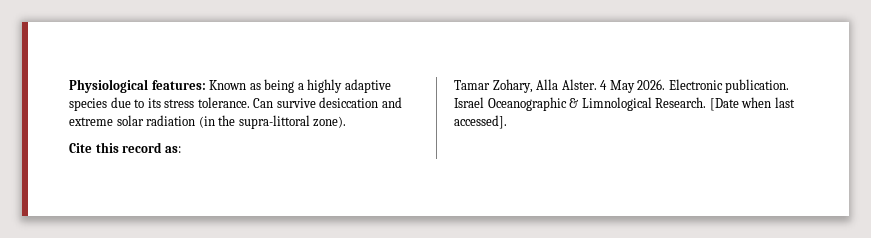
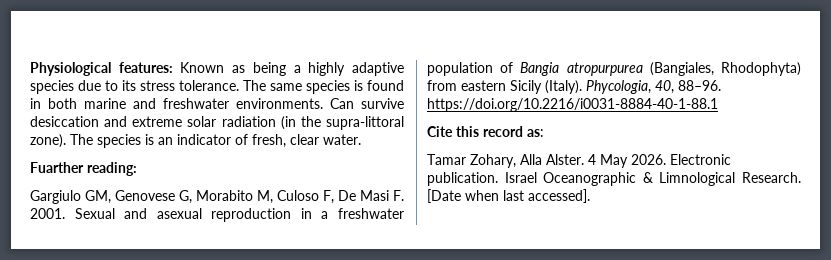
(250, 102) none -> [243,80,404,94] [30,98,323,109] The same species is found in both marine and freshwater environments.
(347, 122) none -> [70,134,361,148] [30,162,137,176] [30,190,404,204] [30,208,404,222] [427,62,801,76] [427,80,721,94] [427,98,718,112] The species is an indicator of fresh, clear water. // Fuarther reading: // Gargiulo GM, Genovese G, Morabito M, Culoso F, De Masi F. 2001. Sexual and asexual reproduction in a freshwater population of Bangia atropurpurea (Bangiales, Rhodophyta) from eastern Sicily (Italy). Phycologia, 40, 88–96. https://doi.org/10.2216/i0031-8884-40-1-88.1

